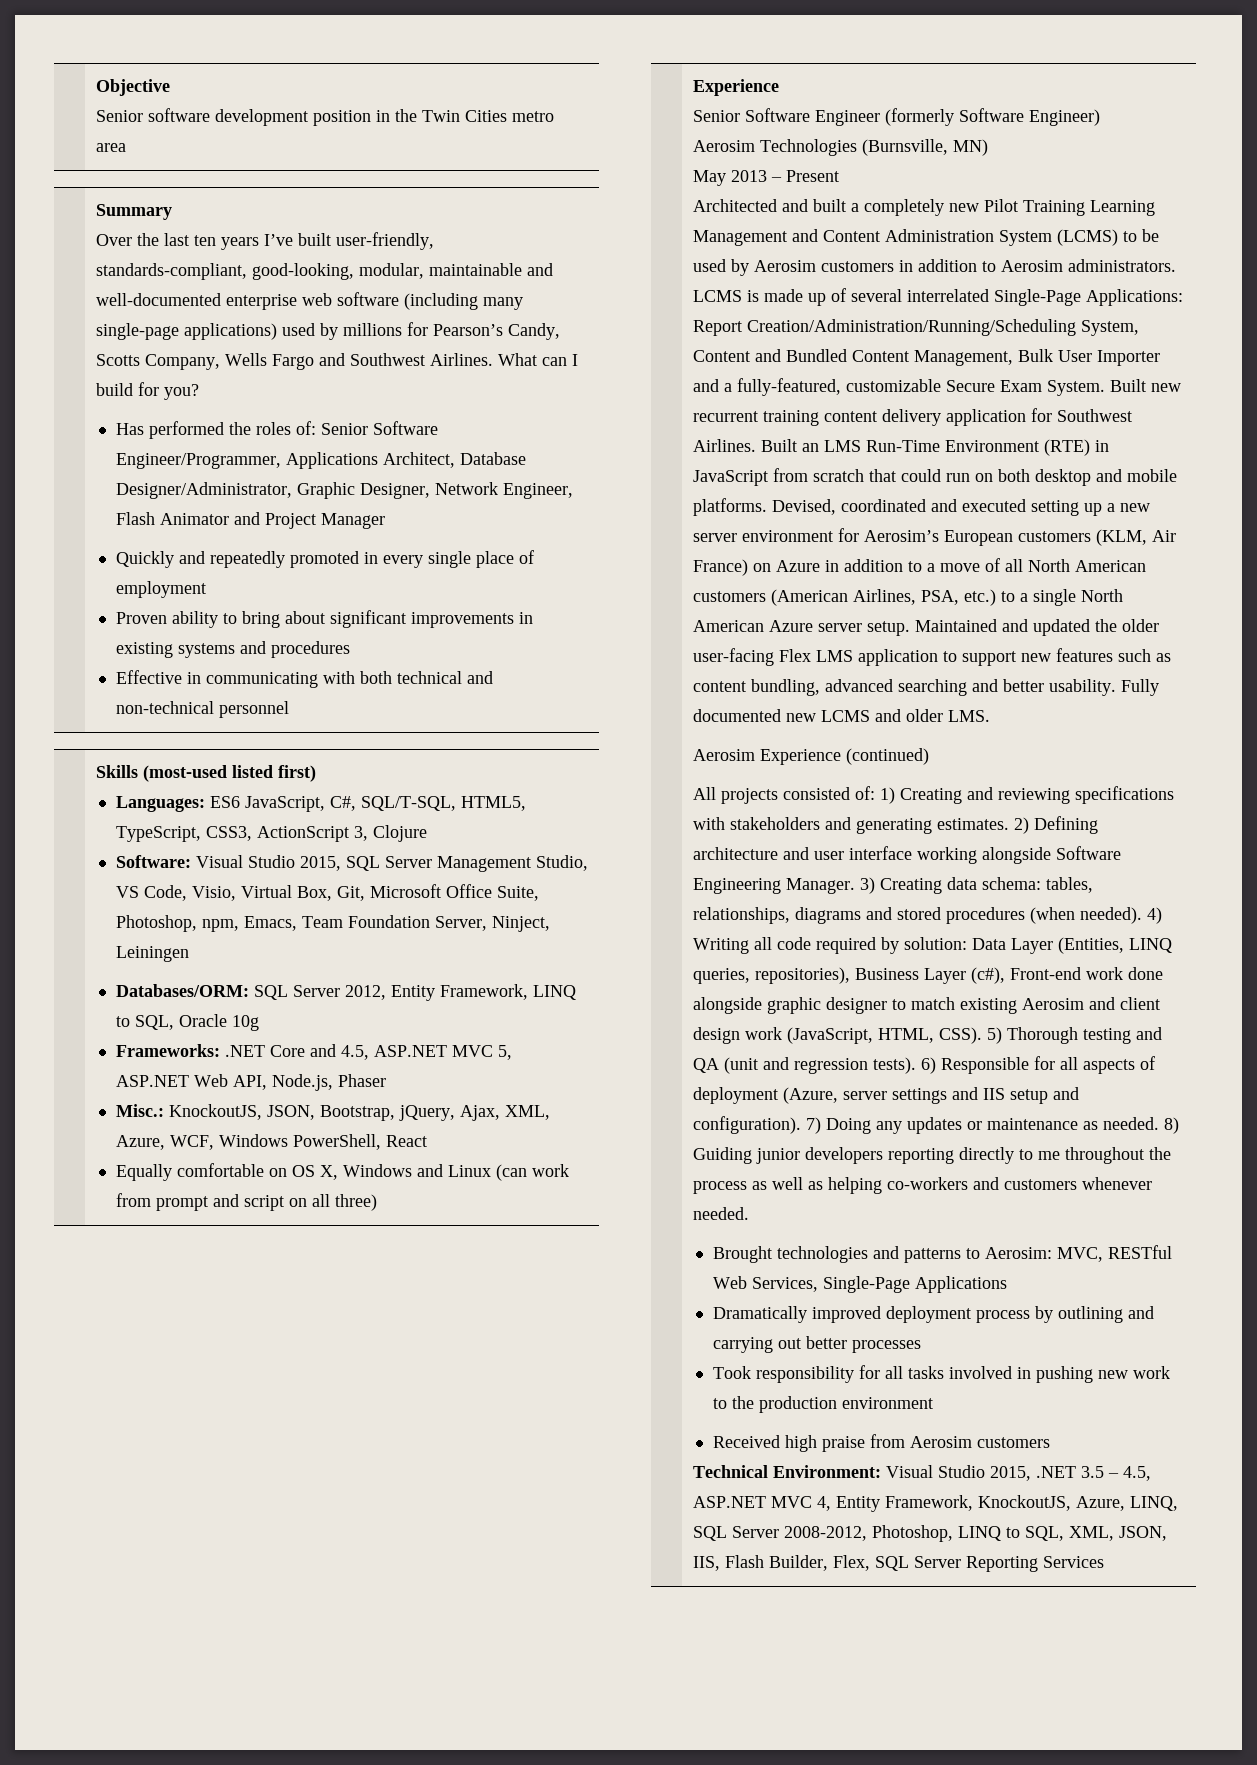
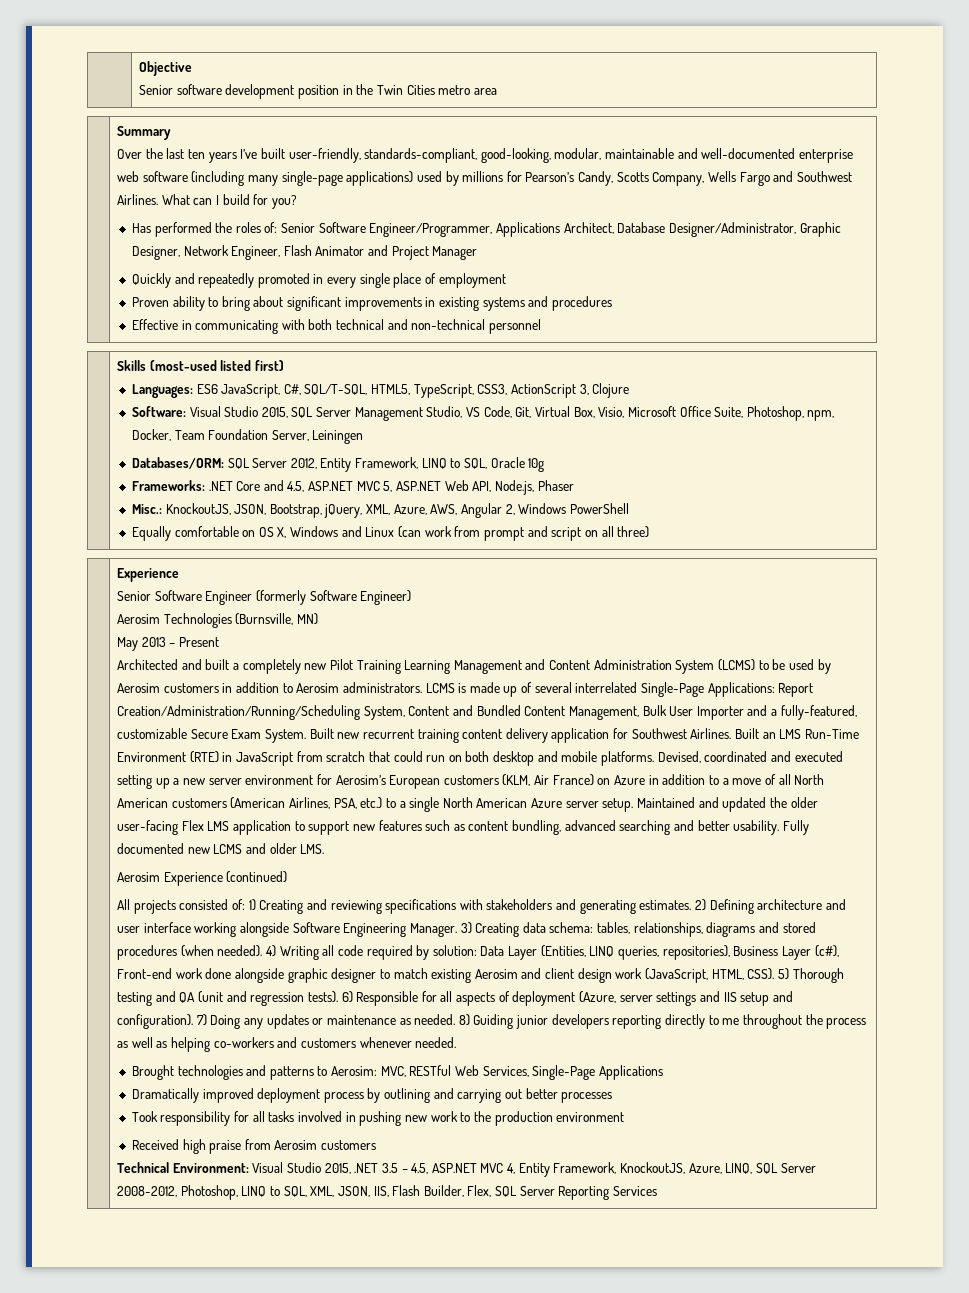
[191,886,236,901] Visio, -> [515,407,532,418] Git,
[336,886,365,901] Git, -> [598,407,625,418] Visio,
[243,916,297,931] Emacs, -> [131,429,171,441] Docker,
[491,916,550,932] Ninject, -> (309, 435) none
[459,1105,500,1121] Ajax, -> (363, 511) none
[169,1134,427,1150] WCF, Windows PowerShell, React -> [430,503,629,518] AWS, Angular 2, Windows PowerShell

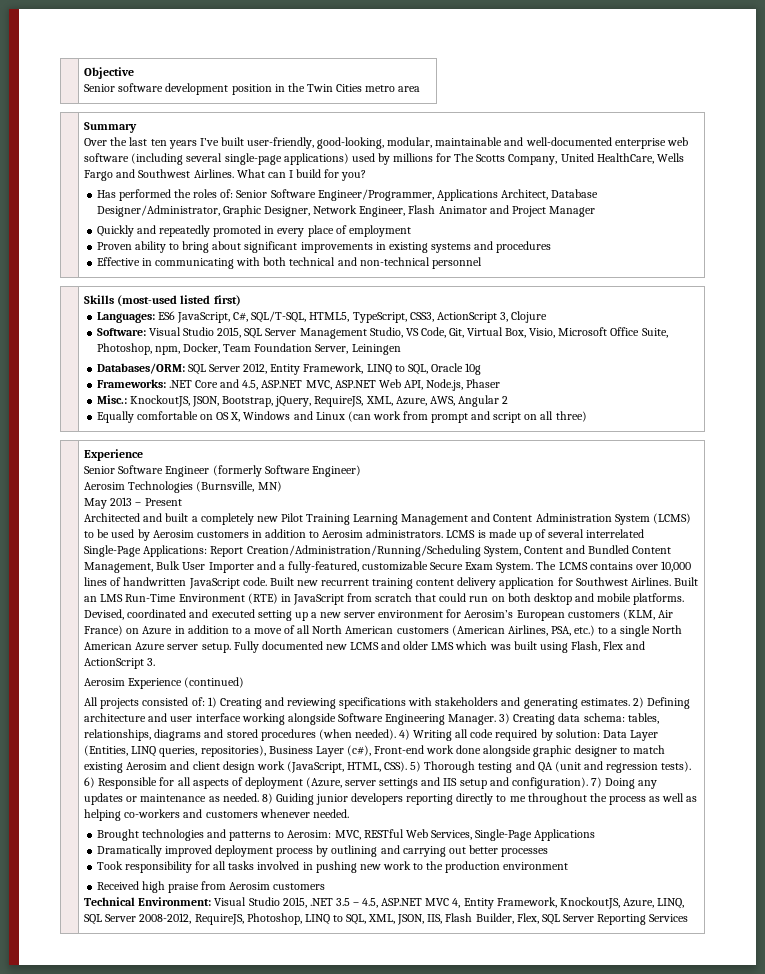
[364,148,478,163] standards-compliant, -> (314, 143) none
[247,175,278,186] many -> [186,153,223,162] several
[525,171,705,186] Pearson’s Candy, Scotts Company, -> [454,153,654,165] The Scotts Company, United HealthCare,
[359,273,390,288] single -> (305, 232) none
[356,481,393,492] MVC 5, -> [305,380,332,390] MVC,
(363, 511) none -> [314,396,364,407] RequireJS,
[505,503,629,515] 2, Windows PowerShell -> [501,396,508,404] 2
(306, 736) none -> [536,561,691,572] [84,577,267,589] The LCMS contains over 10,000 lines of handwritten JavaScript code.
[637,797,818,812] [116,820,780,835] Maintained and updated the older user-facing Flex LMS application to support new features such as content bundling, advanced searching and better usability. -> (231, 648) none
[300,844,325,854] LMS. -> [431,641,646,653] [84,658,156,669] LMS which was built using Flash, Flex and ActionScript 3.
(177, 1191) none -> [194,914,244,925] RequireJS,

